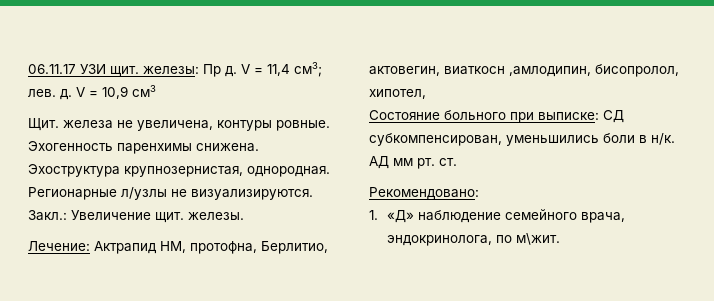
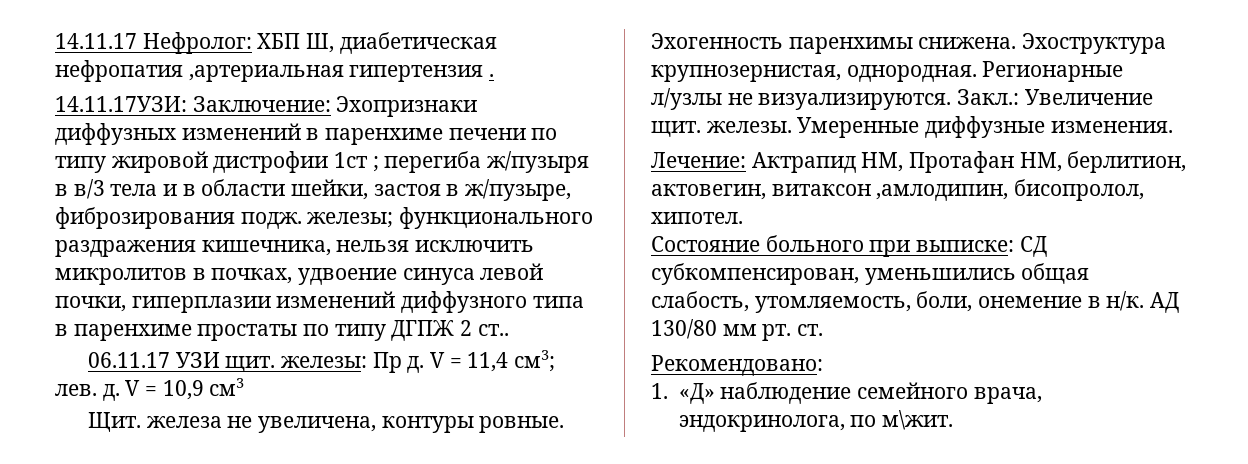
(28, 69) none -> [55,32,497,54] [55,60,495,82] [55,96,478,117] [55,123,558,145] [55,151,590,173] [55,179,572,201] [55,207,594,229] [55,240,535,257] [55,263,544,285] [55,291,584,313] [55,320,509,341] 14.11.17 Нефролог: ХБП Ш, диабетическая нефропатия ,артериальная гипертензия . // 14.11.17УЗИ: Заключение: Эхопризнаки диффузных изменений в паренхиме печени по типу жировой дистрофии 1ст ; перегиба ж/пузыря в в/3 тела и в области шейки, застоя в ж/пузыре, фиброзирования подж. железы; функционального раздражения кишечника, нельзя исключить микролитов в почках, удвоение синуса левой почки, гиперплазии изменений диффузного типа в паренхиме простаты по типу ДГПЖ 2 ст.. //
(244, 216) none -> [797,116,1173,138] Умеренные диффузные изменения.
[190,241,328,254] [369,66,505,76] протофна, Берлитио, актовегин, виаткосн -> [909,151,1187,173] [651,184,871,200] Протафан НМ, берлитион, актовегин, витаксон
[369,89,426,99] хипотел, -> [651,212,743,224] хипотел.
[603,133,635,143] боли -> [1021,263,1090,284] [651,291,1083,313] общая слабость, утомляемость, боли, онемение
(389, 162) none -> [651,319,717,339] 130/80

